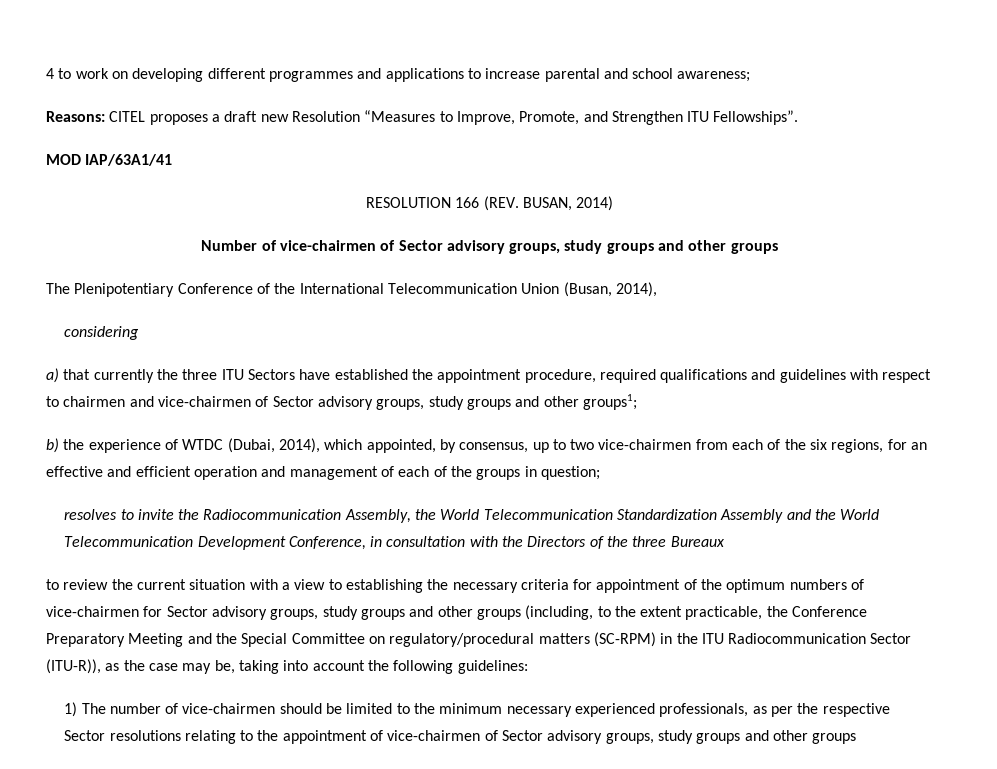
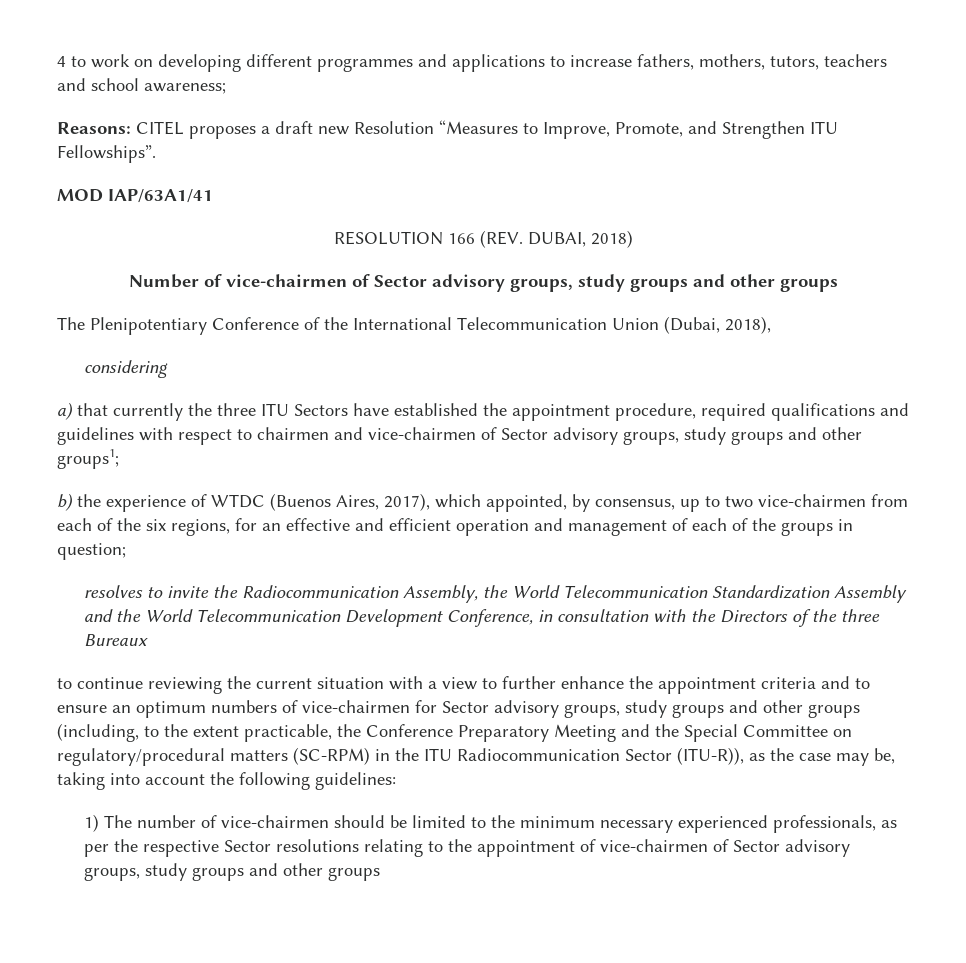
[544,68,600,82] parental -> [637,54,887,70] fathers, mothers, tutors, teachers
[522,196,614,211] BUSAN, 2014) -> [527,230,633,248] DUBAI, 2018)
[563,282,657,297] (Busan, 2014), -> [664,316,771,334] (Dubai, 2018),
[227,438,320,453] (Dubai, 2014), -> [270,493,430,511] (Buenos Aires, 2017),
[63,579,109,590] review -> [77,677,222,694] continue reviewing
[345,579,723,593] establishing the necessary criteria for appointment of the -> [502,676,870,694] [57,705,131,713] further enhance the appointment criteria and to ensure an

